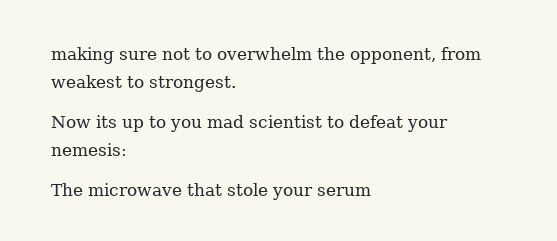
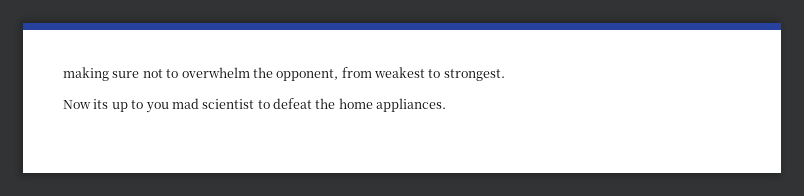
[407,119,448,132] [51,143,127,156] [51,183,371,200] your nemesis: // The microwave that stole your serum -> [315,98,447,112] the home appliances.

